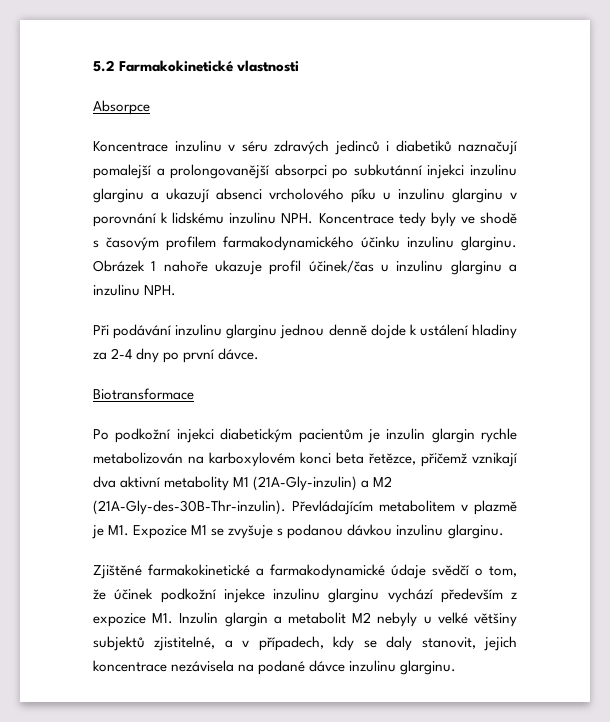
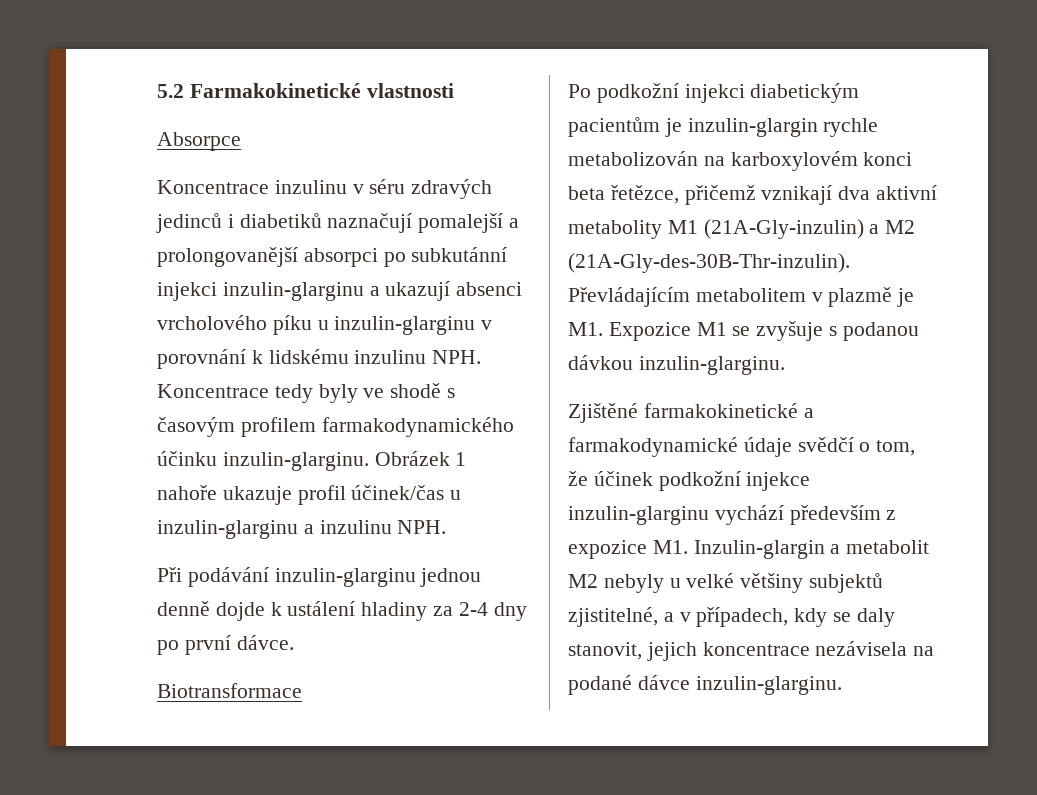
[470,164,517,176] [93,188,144,203] inzulinu glarginu -> [222,282,364,301] inzulin-glarginu
[398,188,503,203] inzulinu glarginu -> [334,316,476,335] inzulin-glarginu
[407,236,517,251] inzulinu glarginu. -> [222,452,369,471] inzulin-glarginu.
[396,260,502,275] inzulinu glarginu -> [157,520,298,539] inzulin-glarginu
[175,324,278,339] inzulinu glarginu -> [274,568,416,587] inzulin-glarginu
[386,428,475,443] inzulin glargin -> [687,118,818,137] inzulin-glargin
[396,524,504,539] inzulinu glarginu. -> [638,356,785,375] inzulin-glarginu.
[273,588,380,603] inzulinu glarginu -> [568,506,709,525] inzulin-glarginu
[179,612,268,627] Inzulin glargin -> [693,540,825,559] Inzulin-glargin
[349,660,457,675] inzulinu glarginu. -> [695,676,842,695] inzulin-glarginu.

